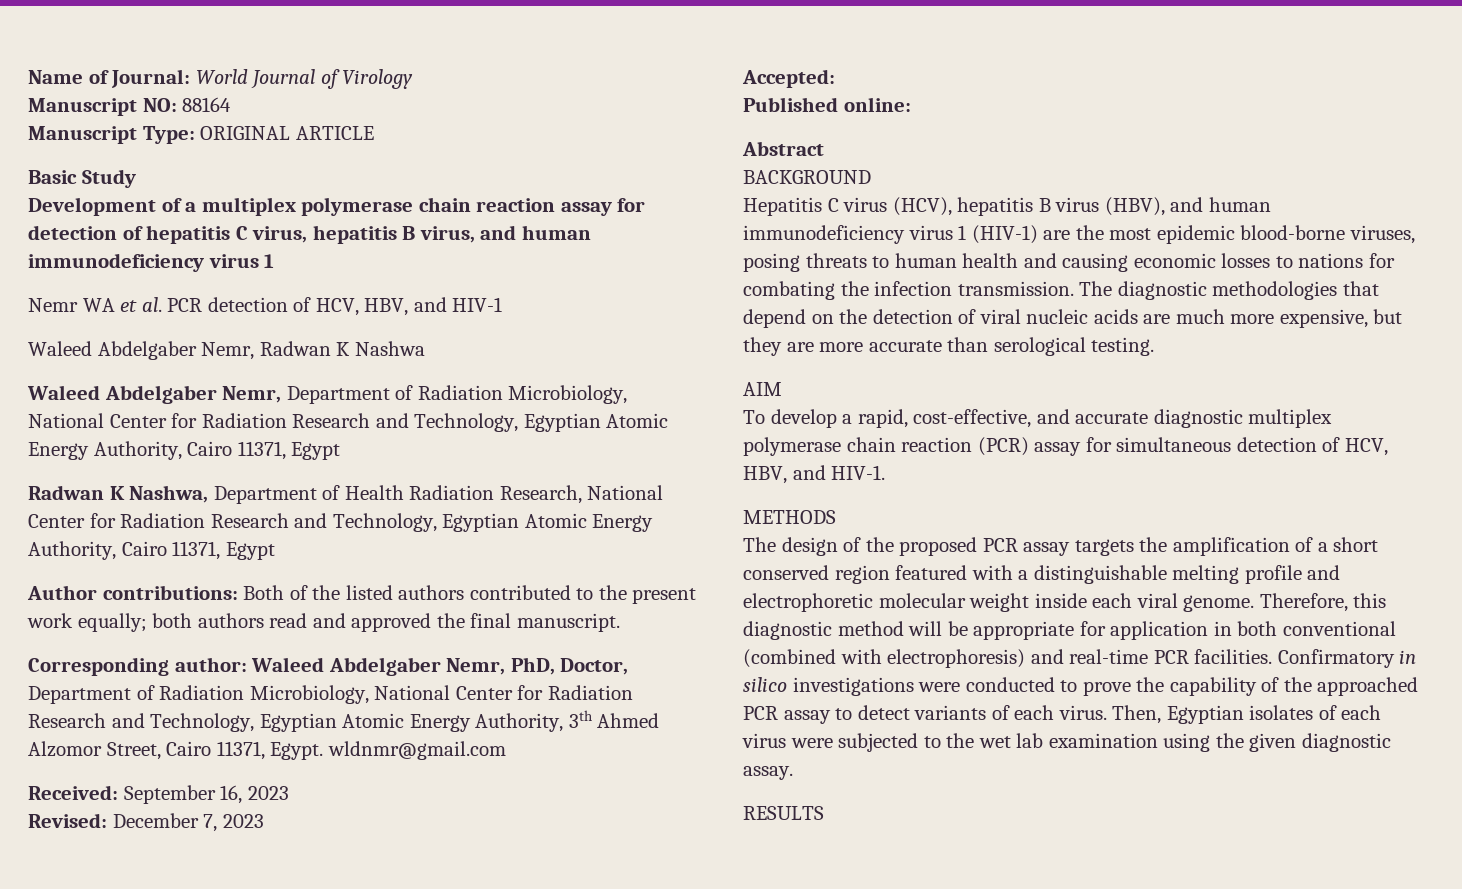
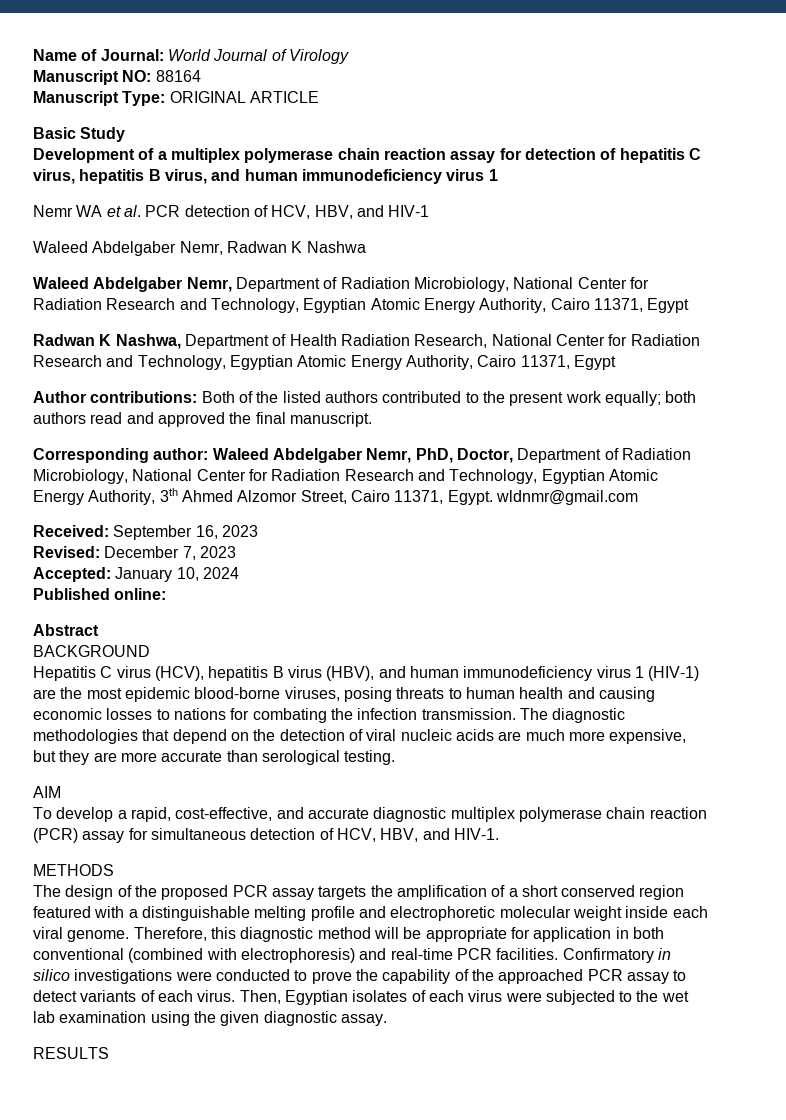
(835, 78) none -> [115,567,239,582] January 10, 2024

